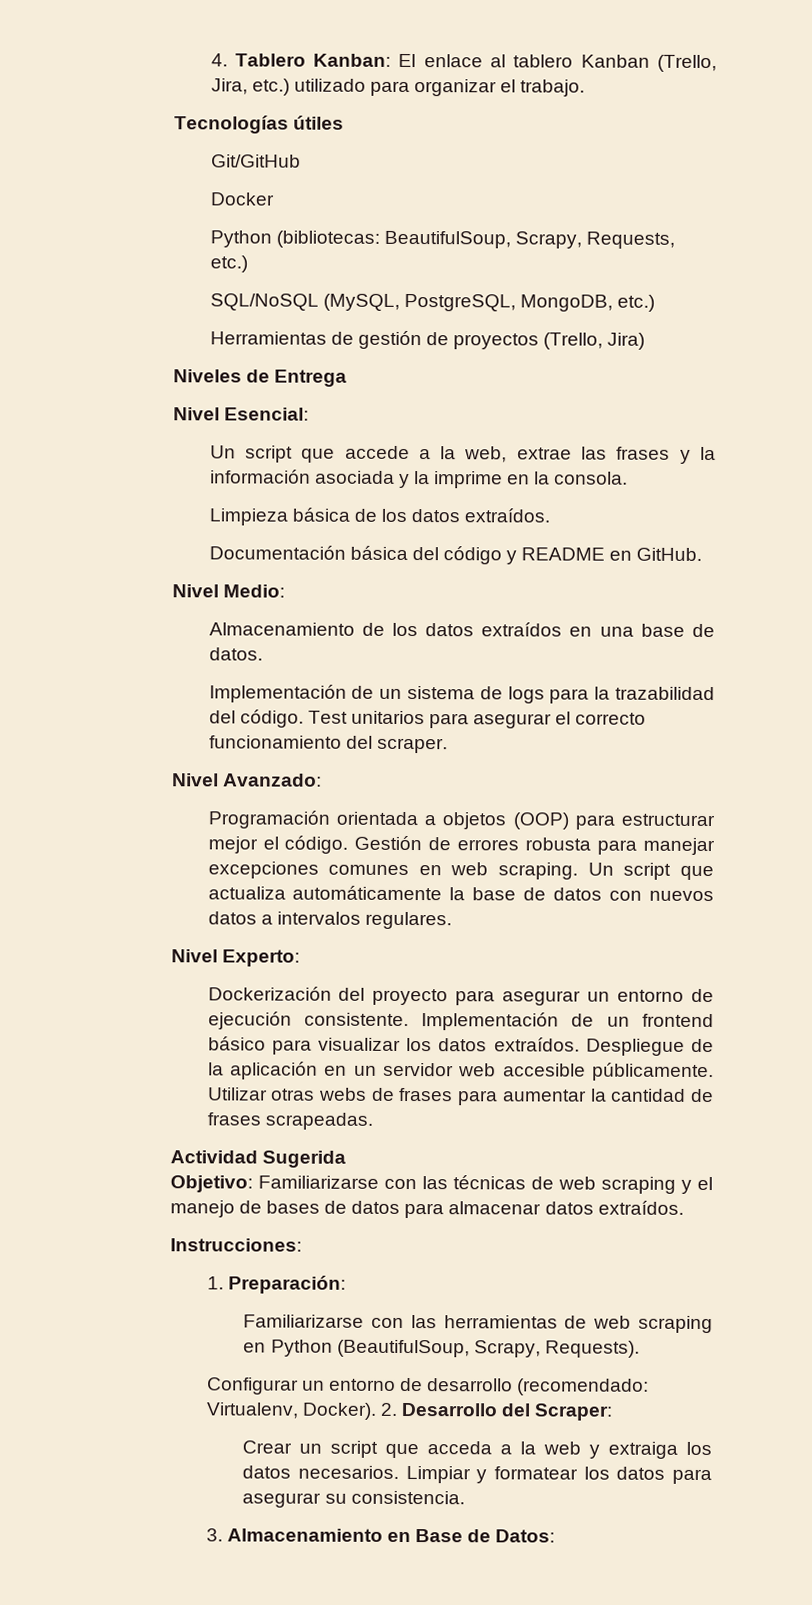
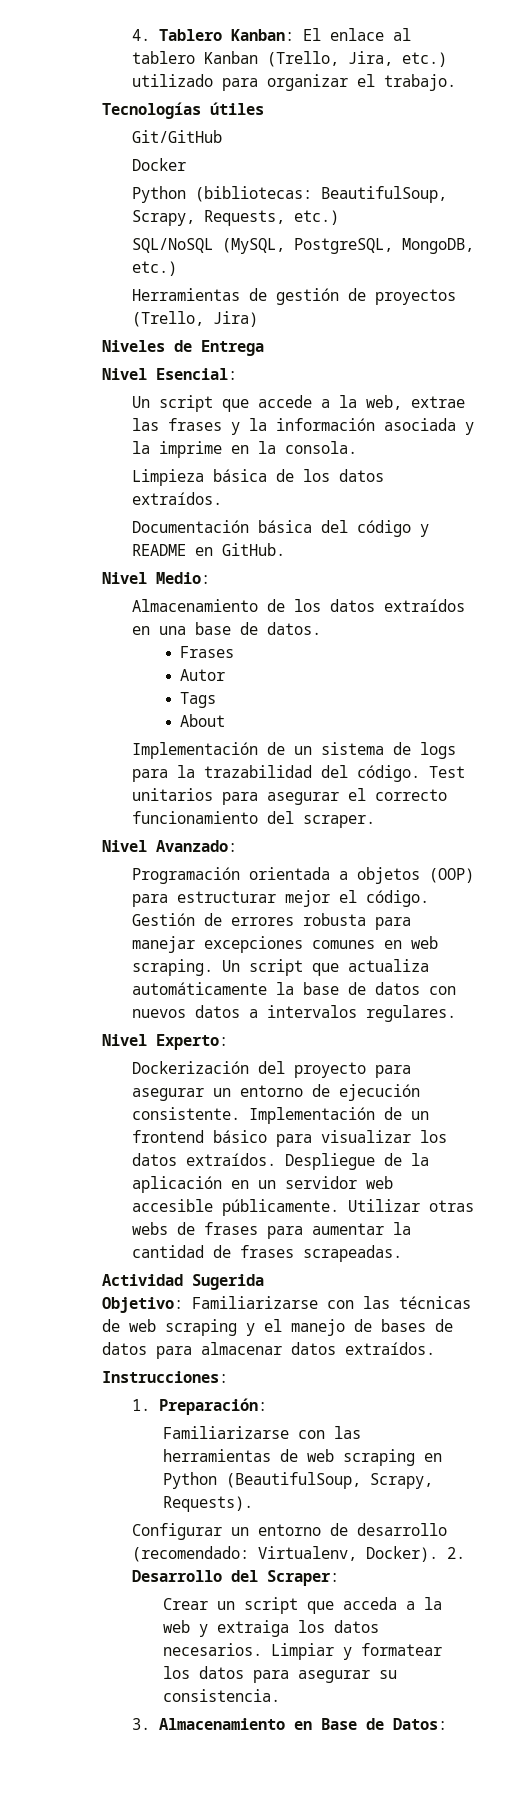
(263, 654) none -> [180,646,235,658] [180,669,226,681] [180,692,217,708] [180,714,226,727] // Frases // Autor // Tags // About

